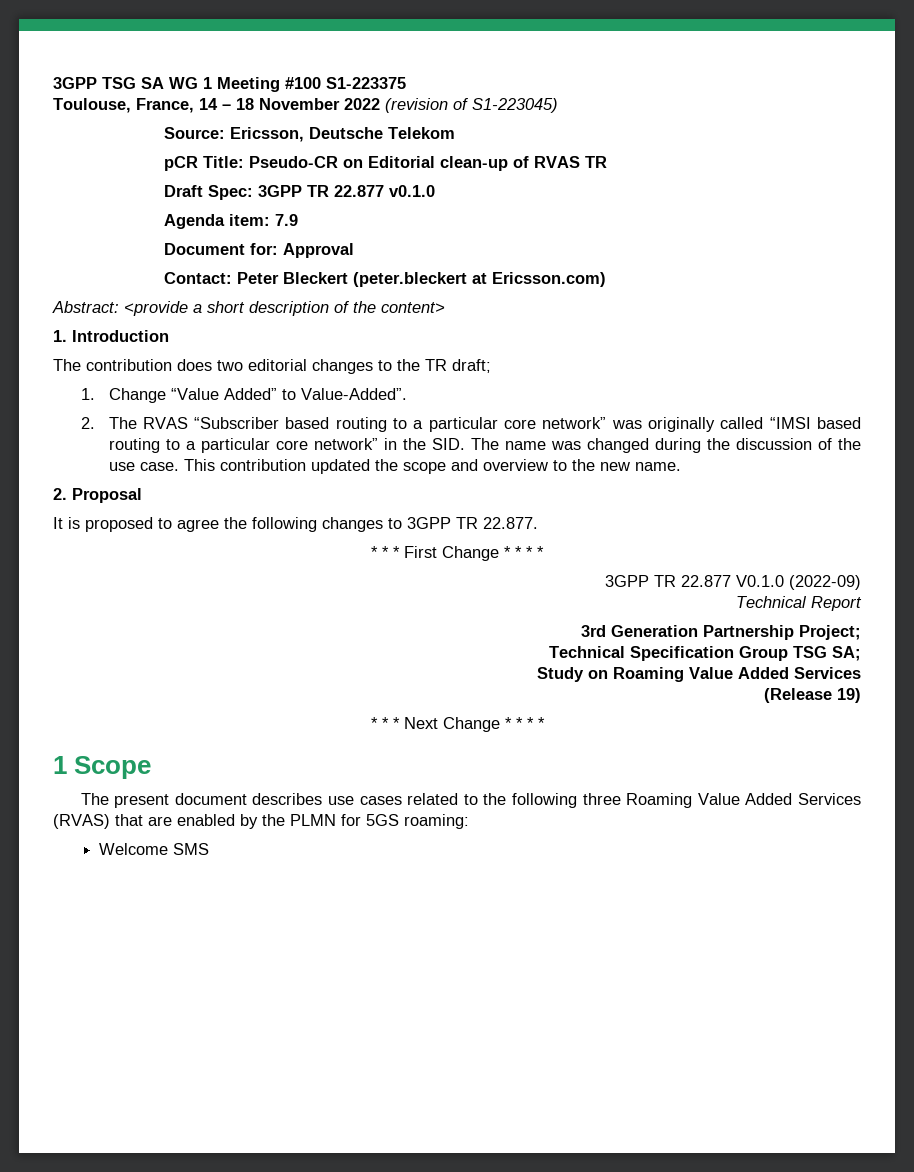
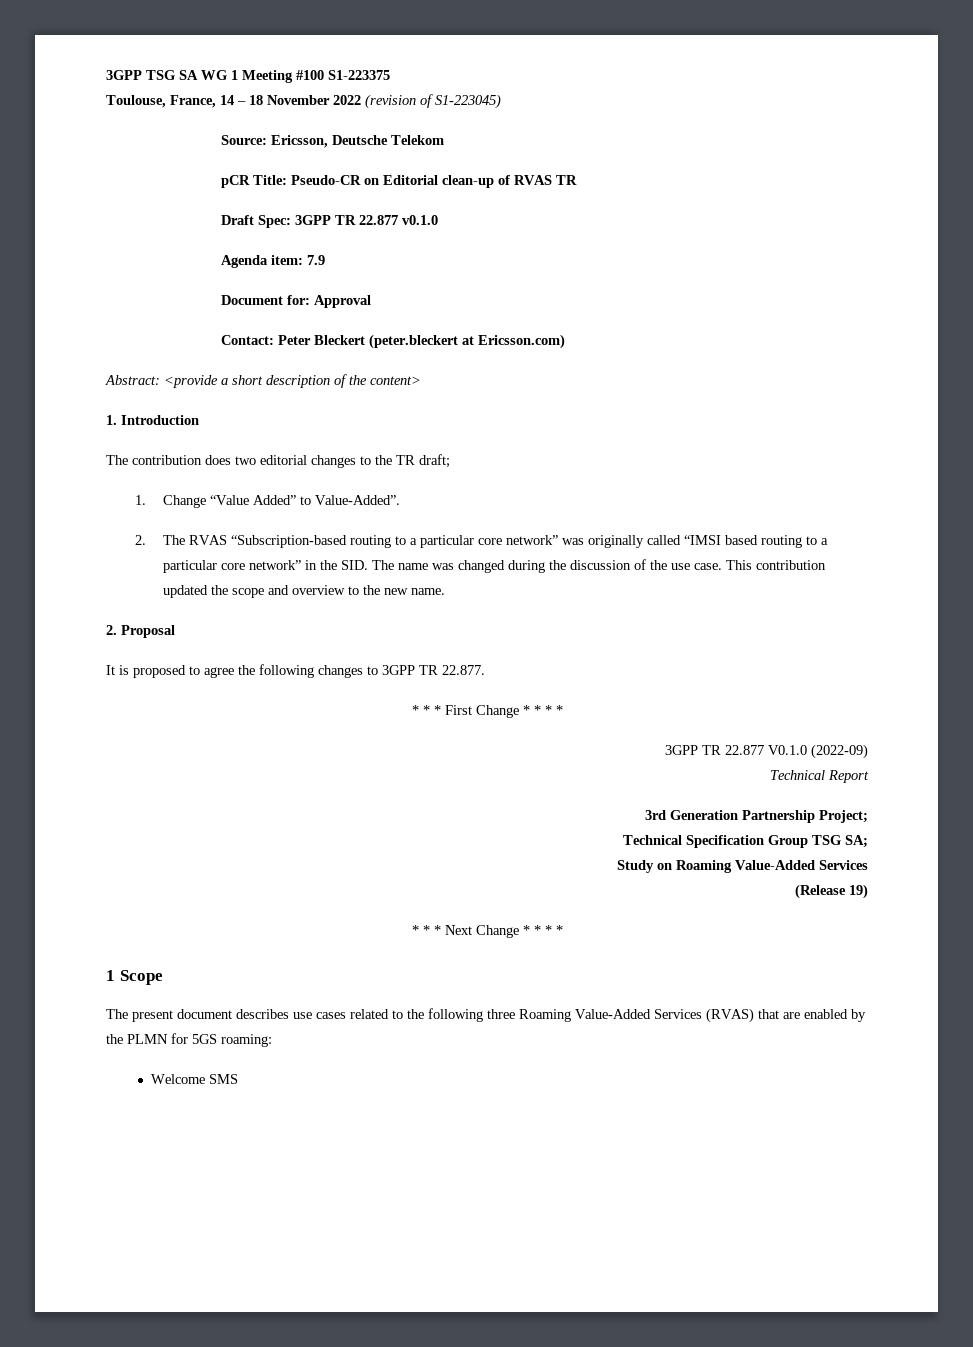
[194,417,330,429] “Subscriber based -> [231,535,348,548] “Subscription-based
[689,667,789,679] Value Added -> [735,860,815,870] Value-Added
[697,793,793,805] Value Added -> [575,1009,651,1019] Value-Added

